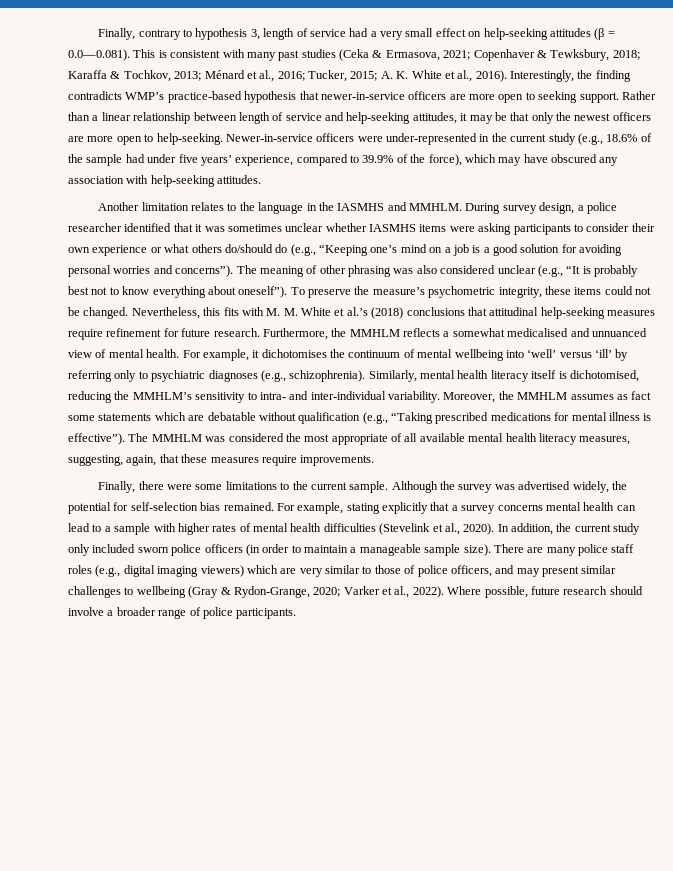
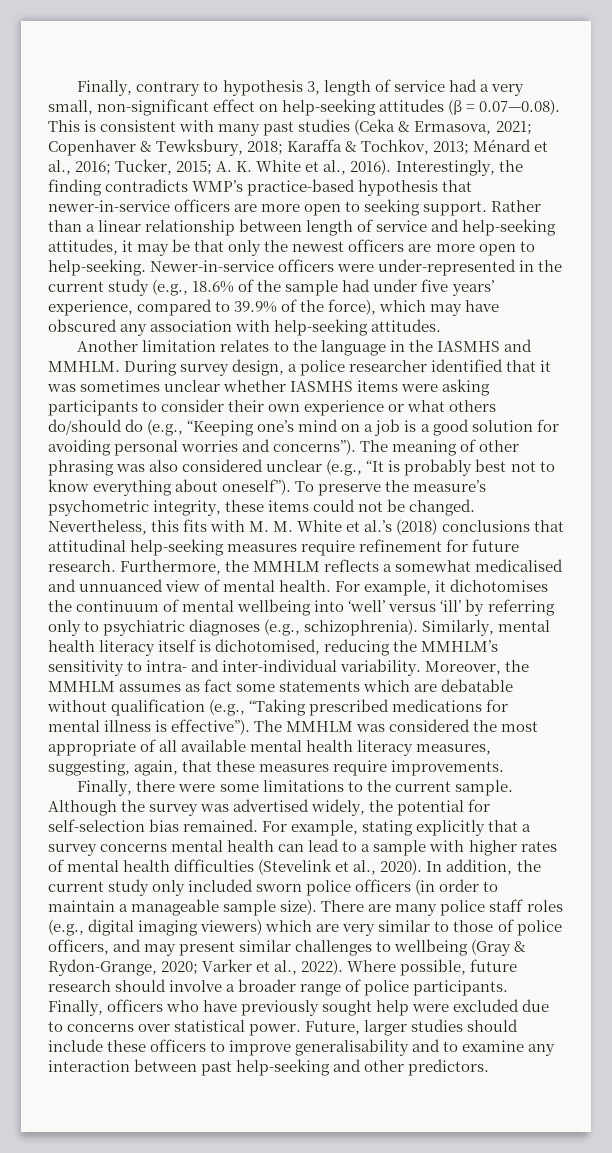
[405,28,434,37] small -> [48,99,210,116] small, non-significant
[68,49,130,61] 0.0—0.081). -> [479,99,561,115] 0.07—0.08).
(297, 613) none -> [48,999,550,1016] [48,1019,519,1036] [48,1039,556,1056] [48,1059,490,1076] Finally, officers who have previously sought help were excluded due to concerns over statistical power. Future, larger studies should include these officers to improve generalisability and to examine any interaction between past help-seeking and other predictors.

